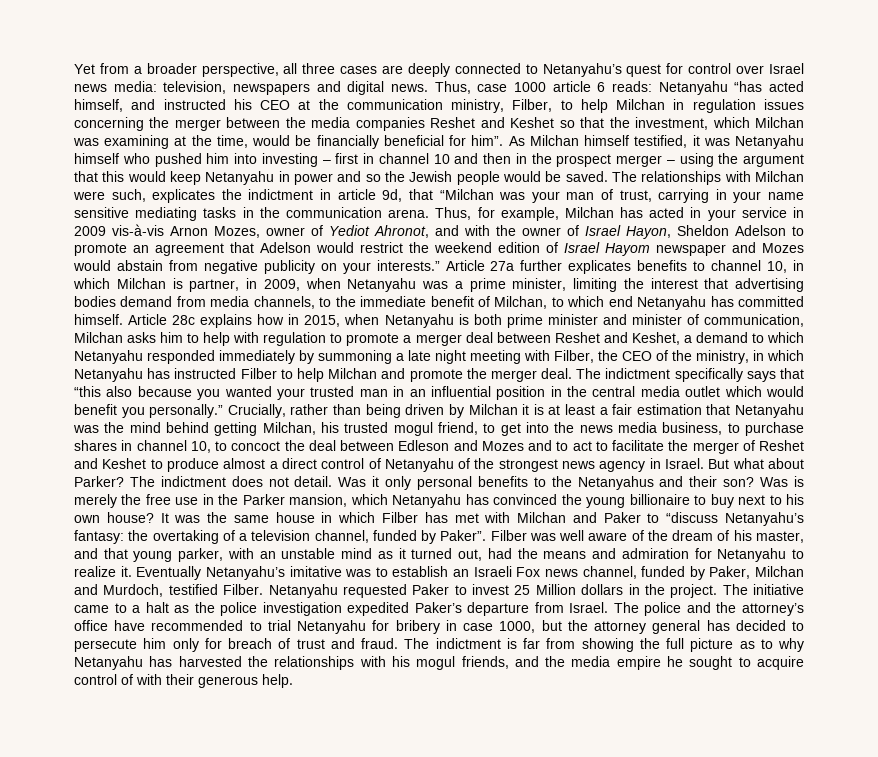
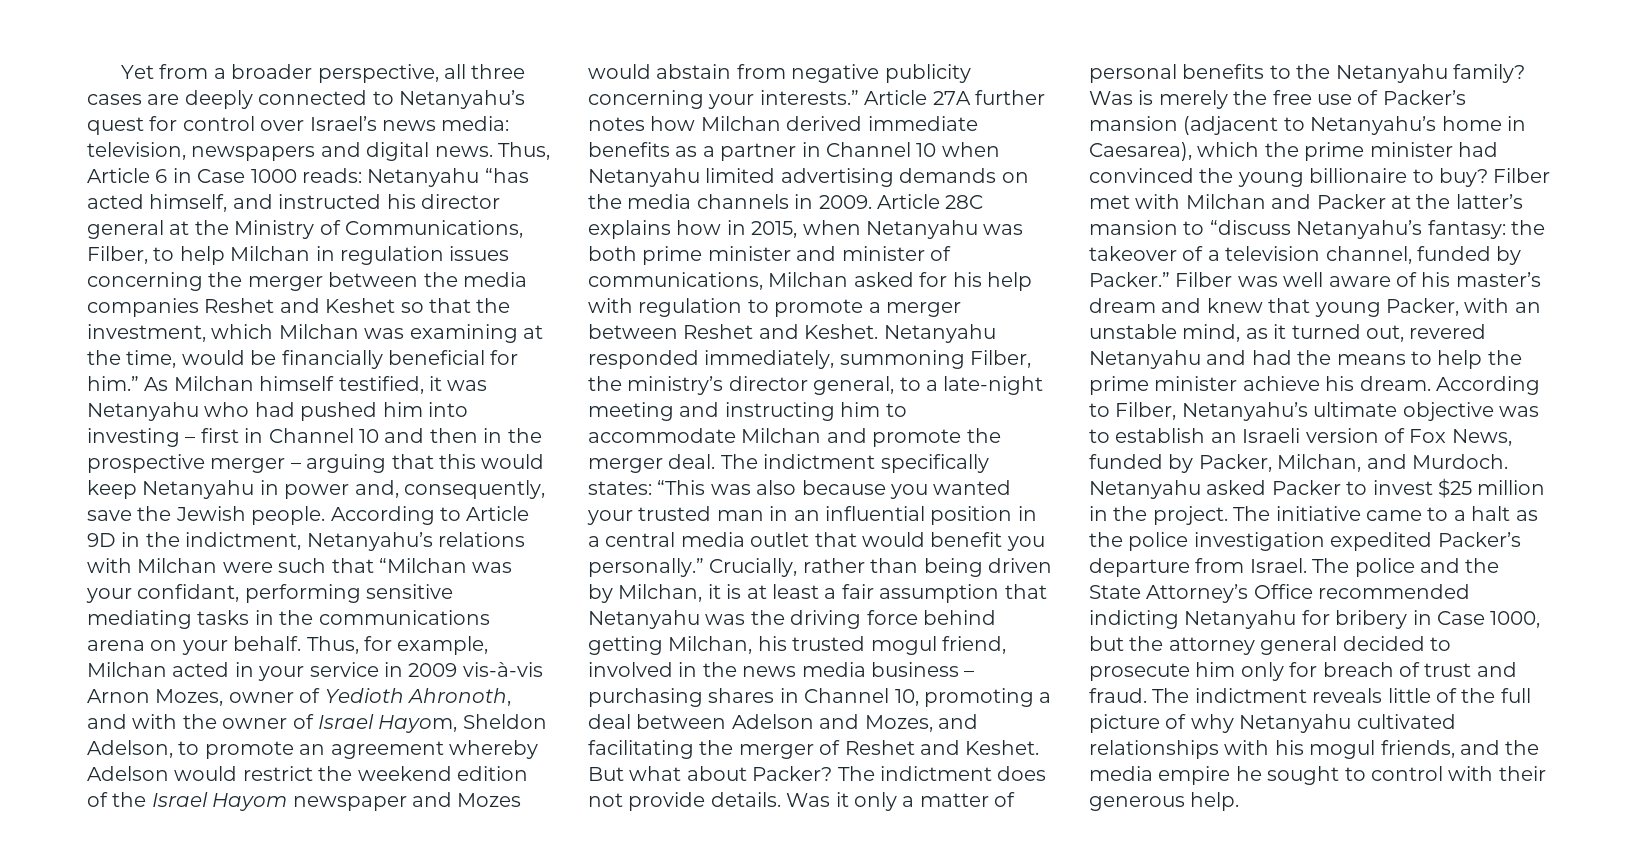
[768,63,804,74] Israel -> [309,116,377,131] Israel’s
[477,81,606,92] case 1000 article 6 -> [87,168,297,183] Article 6 in Case 1000
[260,99,505,113] CEO at the communication ministry, -> [421,194,500,209] [87,220,523,239] director general at the Ministry of Communications,
[471,135,504,146] him”. -> [87,376,139,391] him.”
[74,153,150,164] himself who -> [204,402,295,417] who had
[378,153,429,164] channel -> [268,428,354,443] Channel
[556,154,612,167] prospect -> [87,454,205,473] prospective
[679,153,804,167] using the argument -> [306,454,387,473] arguing
[337,171,804,185] [73,189,804,203] and so the Jewish people would be saved. The relationships with Milchan were such, explicates the indictment in article 9d, that “Milchan was your man of trust, carrying in your name -> [354,480,545,499] [87,506,530,525] [87,532,525,551] [87,558,513,573] [86,584,361,603] and, consequently, save the Jewish people. According to Article 9D in the indictment, Netanyahu’s relations with Milchan were such that “Milchan was your confidant, performing
[285,207,430,218] communication arena. -> [318,610,490,625] [87,636,302,655] communications arena on your behalf.
[620,207,644,218] has -> (167, 669) none
[329,225,429,238] Yediot Ahronot, -> [324,688,511,706] Yedioth Ahronoth,
[626,225,786,239] Hayon, Sheldon Adelson -> [378,714,547,733] [87,740,173,758] Hayom, Sheldon Adelson,
[230,242,254,253] that -> [449,740,538,759] whereby
(558, 247) none -> [112,792,147,807] the
[320,263,337,271] on -> [588,90,704,109] concerning
[490,260,804,274] [73,278,804,292] [74,296,804,310] [74,314,196,325] 27a further explicates benefits to channel 10, in which Milchan is partner, in 2009, when Netanyahu was a prime minister, limiting the interest that advertising bodies demand from media channels, to the immediate benefit of Milchan, to which end Netanyahu has committed himself. Article 28c -> [932,90,1045,105] [588,116,978,131] [588,142,1000,161] [588,168,1029,187] [588,194,984,209] 27A further notes how Milchan derived immediate benefits as a partner in Channel 10 when Netanyahu limited advertising demands on the media channels in 2009. Article 28C
[458,314,469,325] is -> [983,224,1024,235] was
[704,314,804,327] [74,332,200,343] communication, Milchan asks him to -> [588,272,982,290] communications, Milchan asked for his
[465,332,493,343] deal -> (961, 309) none
[631,332,804,345] [74,350,804,364] [74,368,324,382] Keshet, a demand to which Netanyahu responded immediately by summoning a late night meeting with Filber, the CEO of the ministry, in which Netanyahu has instructed Filber to help -> [804,324,996,343] [588,350,1032,369] [588,376,1044,395] [588,402,907,421] [588,428,736,443] Keshet. Netanyahu responded immediately, summoning Filber, the ministry’s director general, to a late-night meeting and instructing him to accommodate
[746,368,804,382] [74,386,101,397] says that “this -> [588,480,751,495] states: “This was
[567,386,588,397] the -> [588,536,600,547] a
[724,386,762,397] which -> [814,532,857,547] that
[468,404,518,415] Milchan -> [618,584,703,602] Milchan,
[636,404,702,415] estimation -> [879,584,1000,603] assumption
[129,422,161,433] mind -> [790,610,918,629] driving force
[483,422,804,436] [74,440,664,453] to get into the news media business, to purchase shares in channel 10, to concoct the deal between Edleson and Mozes and to act to facilitate -> [588,662,975,677] [588,688,1052,707] [588,714,978,732] [588,740,694,759] involved in the news media business – purchasing shares in Channel 10, promoting a deal between Adelson and Mozes, and facilitating
[102,458,705,472] Keshet to produce almost a direct control of Netanyahu of the strongest news agency in Israel. -> [965,740,1040,755] Keshet.
[74,476,124,487] Parker? -> [752,766,833,781] Packer?
[294,476,333,487] detail. -> [628,792,781,811] provide details.
(412, 483) none -> [902,792,1016,807] a matter of
[577,476,755,490] Netanyahus and their son? -> [1335,64,1525,83] Netanyahu family?
[202,494,489,508] in the Parker mansion, which Netanyahu has -> [1357,90,1466,105] [1089,116,1526,135] [1089,142,1498,161] of Packer’s mansion (adjacent to Netanyahu’s home in Caesarea), which the prime minister had
[710,494,805,508] [74,512,641,523] buy next to his own house? It was the same house in which Filber has met with Milchan and Paker -> [1439,168,1551,187] [1089,194,1523,209] [1089,220,1178,235] buy? Filber met with Milchan and Packer at the latter’s mansion
[152,530,219,544] overtaking -> [1089,246,1177,261] takeover
[440,530,487,541] Paker”. -> [1089,272,1170,287] Packer.”
[647,530,805,543] [74,548,98,559] the dream of his master, and -> [1421,272,1541,287] [1089,298,1263,313] his master’s dream and knew
[178,548,224,562] parker, -> [1386,298,1459,316] Packer,
[341,548,373,559] mind -> [1182,324,1241,342] mind,
[487,548,804,562] [74,566,342,580] had the means and admiration for Netanyahu to realize it. Eventually Netanyahu’s imitative -> [1409,324,1487,339] [1089,350,1522,369] [1089,376,1540,395] [1089,402,1494,421] revered Netanyahu and had the means to help the prime minister achieve his dream. According to Filber, Netanyahu’s ultimate objective
[516,566,804,580] [74,584,624,598] Fox news channel, funded by Paker, Milchan and Murdoch, testified Filber. Netanyahu requested Paker to invest 25 Million dollars -> [1305,428,1512,446] [1089,454,1508,473] [1089,478,1546,499] version of Fox News, funded by Packer, Milchan, and Murdoch. Netanyahu asked Packer to invest $25 million
[414,602,462,613] Paker’s -> [1437,532,1521,547] Packer’s
[741,603,804,616] [74,620,291,631] attorney’s office have recommended to trial -> [1089,584,1471,603] [1089,610,1179,629] State Attorney’s Office recommended indicting
[463,623,494,631] case -> [1437,611,1485,625] Case
[706,620,730,631] has -> (1338, 645) none
[74,639,137,652] persecute -> [1089,663,1190,681] prosecute
[506,638,804,652] [74,656,268,670] is far from showing the full picture as to why Netanyahu has harvested the -> [1312,688,1531,703] [1089,714,1456,733] reveals little of the full picture of why Netanyahu cultivated
[757,656,804,670] [74,674,133,685] acquire control of -> [1371,766,1443,781] control

